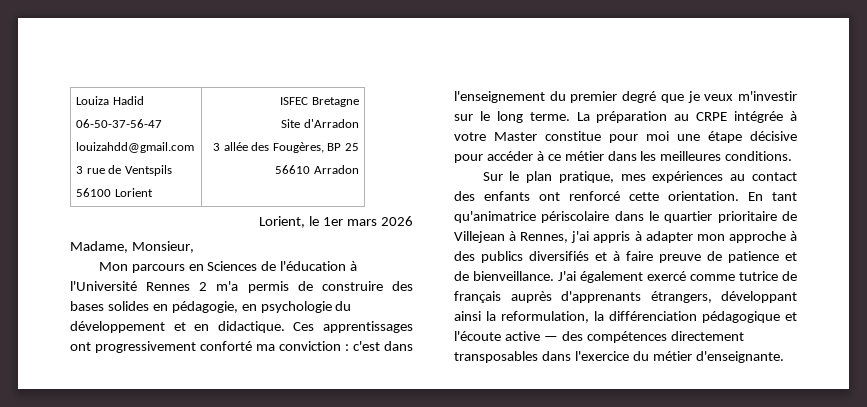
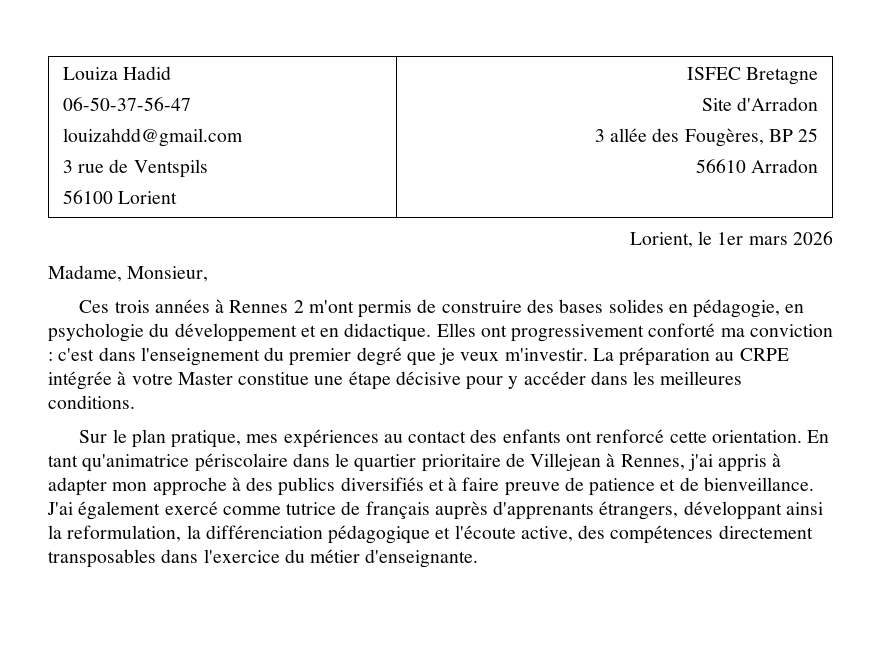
[98,261,358,273] [70,281,137,291] Mon parcours en Sciences de l'éducation à l'Université -> [79,299,225,313] Ces trois années à
[216,281,239,291] m'a -> [308,300,354,313] m'ont
[293,321,413,333] Ces apprentissages -> [436,323,476,337] Elles
[738,91,797,101] [454,111,570,123] m'investir sur le long terme. -> [504,348,588,361] m'investir.
[609,131,669,143] pour moi -> (310, 378) none
[486,151,604,161] accéder à ce métier -> [508,371,586,389] y accéder
[504,331,558,341] active — -> [520,526,573,542] active,

